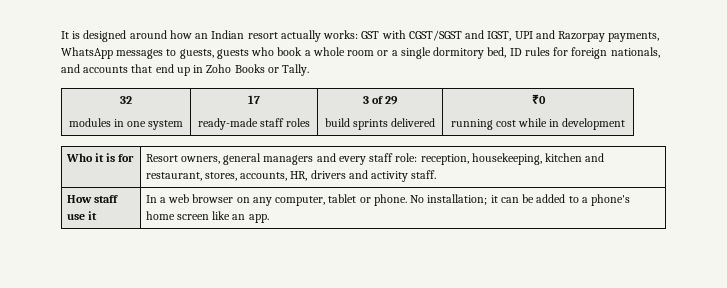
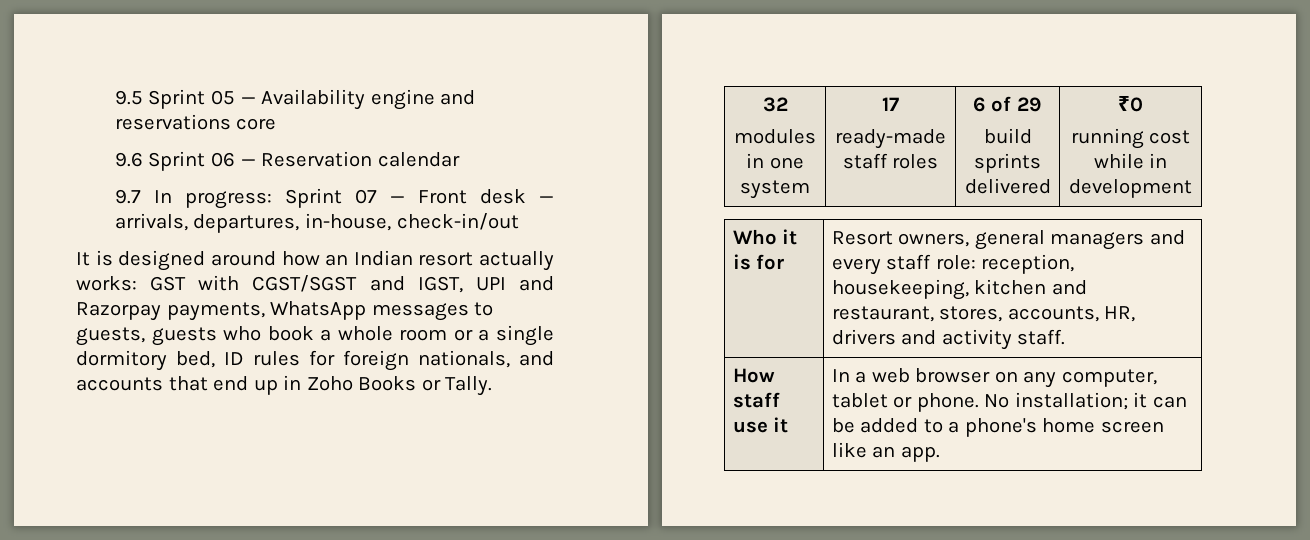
(61, 35) none -> [114,89,476,110] [114,114,277,130] [114,151,460,171] [114,188,554,209] [114,213,519,233] 9.5 Sprint 05 — Availability engine and reservations core // 9.6 Sprint 06 — Reservation calendar // 9.7 In progress: Sprint 07 — Front desk — arrivals, departures, in-house, check-in/out //
[362,96,369,104] 3 -> [973,97,986,112] 6

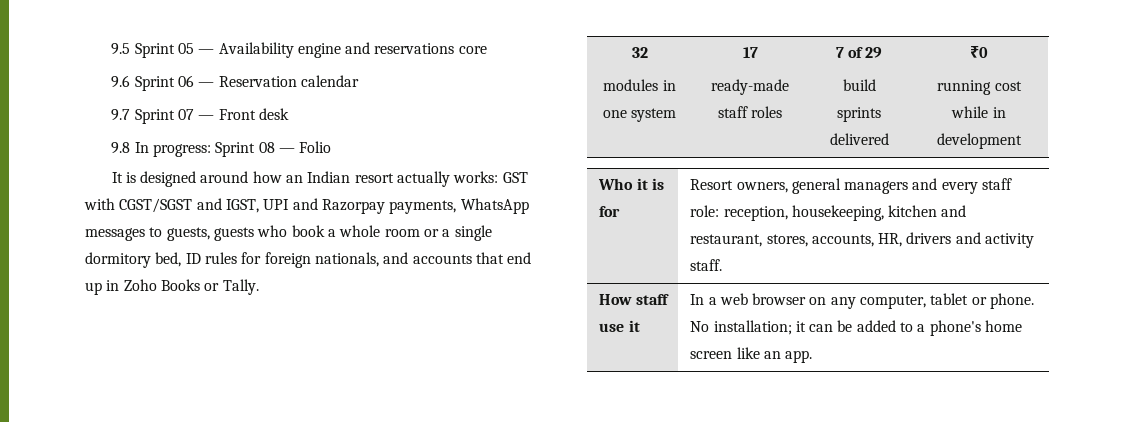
[153,190,272,209] In progress: -> (131, 115) none
[539,196,554,203] [114,213,519,233] — arrivals, departures, in-house, check-in/out -> [111,141,332,157] // 9.8 In progress: Sprint 08 — Folio
[973,97,986,112] 6 -> [835,47,844,58] 7

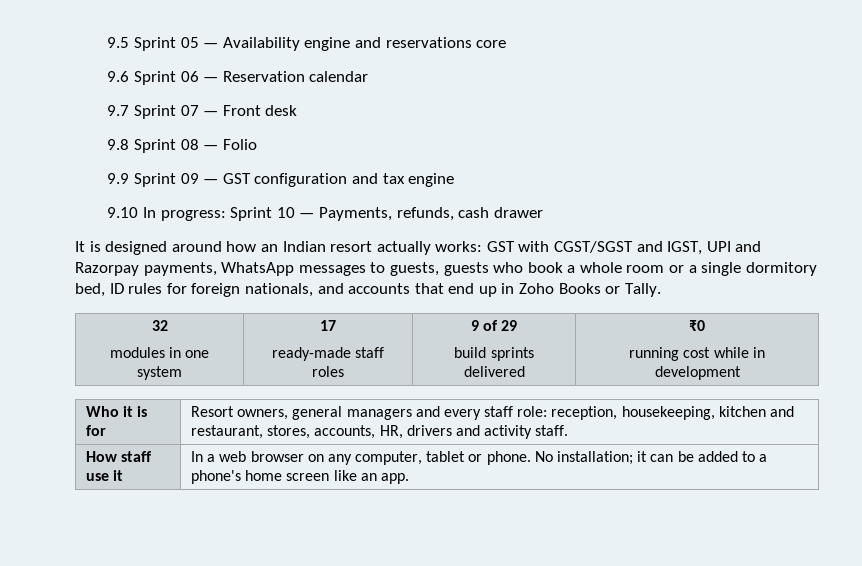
[134,142,211,157] In progress: -> (130, 144) none
(332, 147) none -> [107,173,455,187] [107,207,543,221] // 9.9 Sprint 09 — GST configuration and tax engine // 9.10 In progress: Sprint 10 — Payments, refunds, cash drawer
[835,47,844,58] 7 -> [470,320,479,331] 9

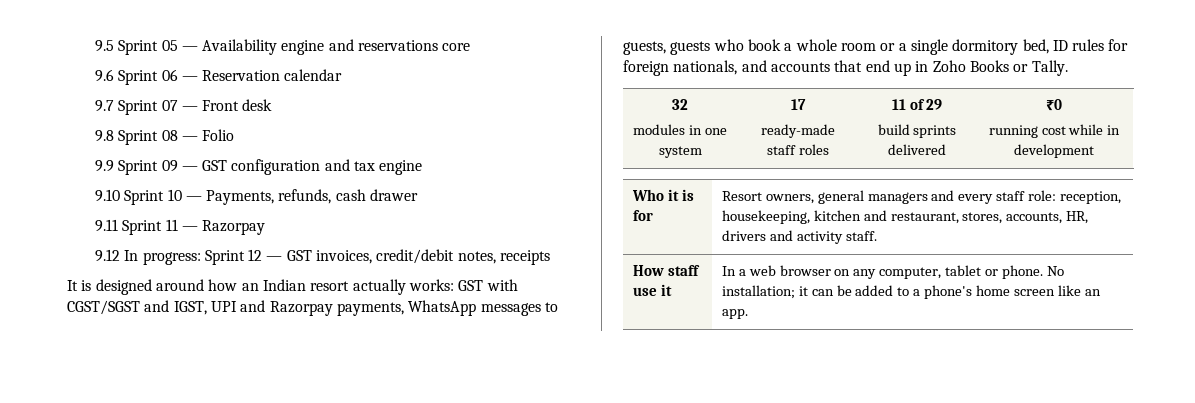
[143,207,226,221] In progress: -> (120, 195) none
(543, 212) none -> [94,219,266,235] [94,249,551,265] // 9.11 Sprint 11 — Razorpay // 9.12 In progress: Sprint 12 — GST invoices, credit/debit notes, receipts
[470,320,479,331] 9 -> [891,99,906,110] 11

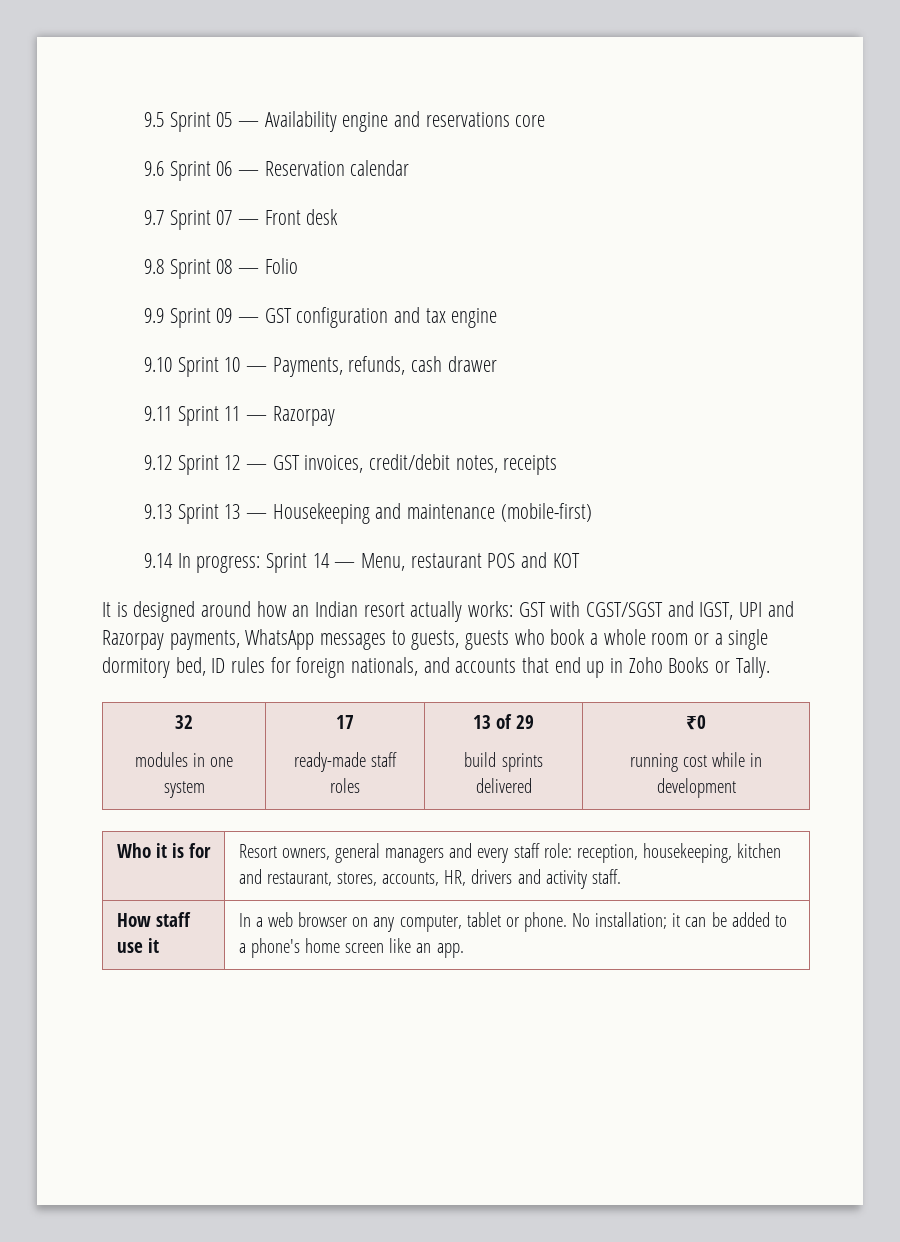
[124,250,201,265] In progress: -> (172, 462) none
(551, 257) none -> [143,503,592,524] [143,552,580,573] // 9.13 Sprint 13 — Housekeeping and maintenance (mobile-first) // 9.14 In progress: Sprint 14 — Menu, restaurant POS and KOT
[891,99,906,110] 11 -> [472,715,491,729] 13

